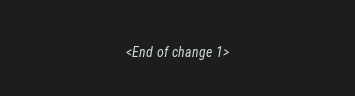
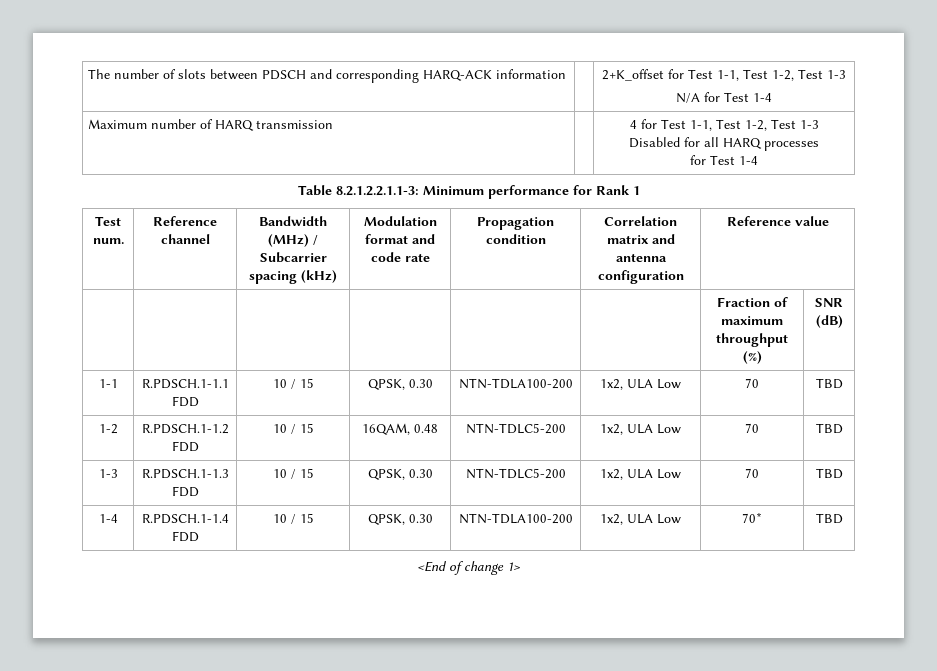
(126, 51) none -> [87,69,566,83] [602,69,846,81] [676,92,772,103] [87,119,333,131] [629,119,819,131] [629,137,819,151] [690,155,758,165] [297,185,640,199] [95,216,121,226] [92,238,124,244] [153,216,217,226] [160,234,210,244] [259,216,327,226] [268,234,318,247] [259,252,327,263] [248,270,337,284] [363,216,437,226] [365,234,435,244] [370,252,430,262] [477,217,554,230] [485,234,546,244] [604,216,677,226] [606,234,675,244] [615,253,667,262] [597,270,684,284] [726,216,829,226] [717,297,788,307] [721,316,783,325] [716,333,788,347] [742,351,762,364] [815,298,843,307] [815,315,843,328] [98,379,118,388] [141,379,229,389] [171,396,199,407] [272,378,314,389] [367,379,433,390] [458,378,573,389] [600,379,681,390] [745,378,759,388] [815,378,843,389] [98,424,118,434] [141,424,229,434] [171,441,199,452] [272,423,314,434] [362,423,438,435] [465,423,566,434] [600,424,681,435] [745,423,759,433] [815,423,843,434] [98,469,118,478] [141,469,229,479] [171,486,199,497] [272,468,314,479] [367,469,433,480] [465,468,566,479] [600,469,681,480] [745,468,759,478] [815,468,843,479] [98,514,118,523] [141,514,229,524] [171,531,199,542] [272,513,314,524] [367,514,433,525] [458,513,573,524] [600,514,681,525] [742,512,762,523] [815,513,843,524] The number of slots between PDSCH and corresponding HARQ-ACK information | | 2+K_offset for Test 1-1, Test 1-2, Test 1-3 // N/A for Test 1-4 // Maximum number of HARQ transmission | | 4 for Test 1-1, Test 1-2, Test 1-3 // Disabled for all HARQ processes // for Test 1-4 // Table 8.2.1.2.2.1.1-3: Minimum performance for Rank 1 // Test num. | Reference channel | Bandwidth (MHz) / Subcarrier spacing (kHz) | Modulation format and code rate | Propagation condition | Correlation matrix and antenna configuration | Reference value // | | | | | | Fraction of maximum throughput (%) | SNR (dB) // 1-1 | R.PDSCH.1-1.1 FDD | 10 / 15 | QPSK, 0.30 | NTN-TDLA100-200 | 1x2, ULA Low | 70 | TBD // 1-2 | R.PDSCH.1-1.2 FDD | 10 / 15 | 16QAM, 0.48 | NTN-TDLC5-200 | 1x2, ULA Low | 70 | TBD // 1-3 | R.PDSCH.1-1.3 FDD | 10 / 15 | QPSK, 0.30 | NTN-TDLC5-200 | 1x2, ULA Low | 70 | TBD // 1-4 | R.PDSCH.1-1.4 FDD | 10 / 15 | QPSK, 0.30 | NTN-TDLA100-200 | 1x2, ULA Low | 70* | TBD //

